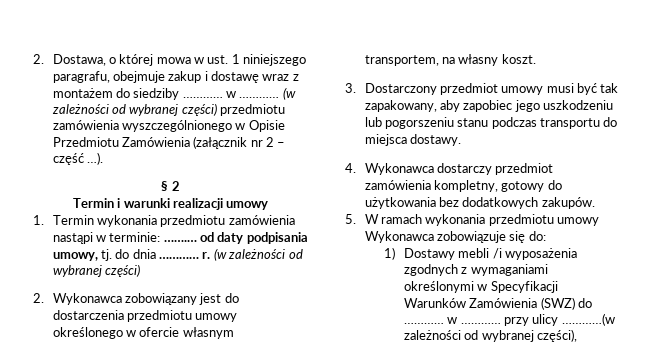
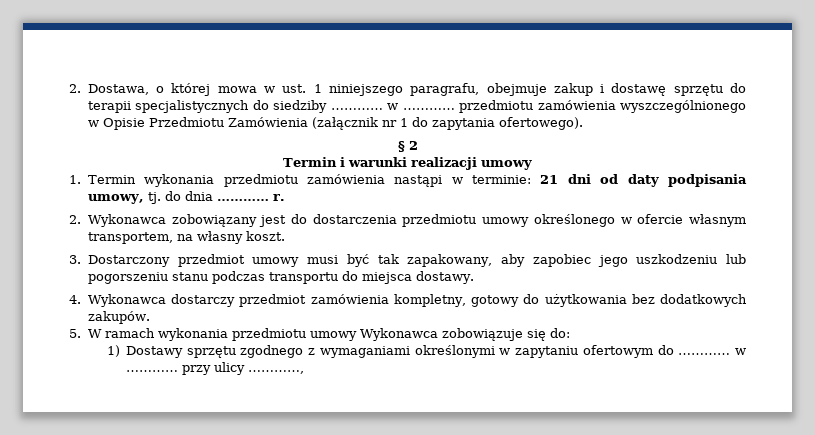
[262,74,299,81] [52,88,113,98] wraz z montażem -> [673,83,746,96] [87,100,250,113] sprzętu do terapii specjalistycznych
[282,87,296,100] [51,103,217,116] (w zależności od wybranej części) -> (455, 109) none
[266,137,286,147] [52,152,103,165] 2 – część …). -> [399,117,583,130] 1 do zapytania ofertowego).
[163,240,197,242] …….… -> [540,174,591,184] 21 dni
[213,248,303,261] [52,264,140,277] (w zależności od wybranej części) -> (285, 197) none
[458,248,577,260] [403,264,548,276] [403,281,558,293] [403,297,575,310] mebli /i wyposażenia zgodnych z wymaganiami określonymi w Specyfikacji Warunków Zamówienia (SWZ) -> [186,345,653,358] sprzętu zgodnego z wymaganiami określonymi w zapytaniu ofertowym
[561,313,615,326] [403,329,577,342] …………(w zależności od wybranej części), -> [247,370,304,374] …………,

